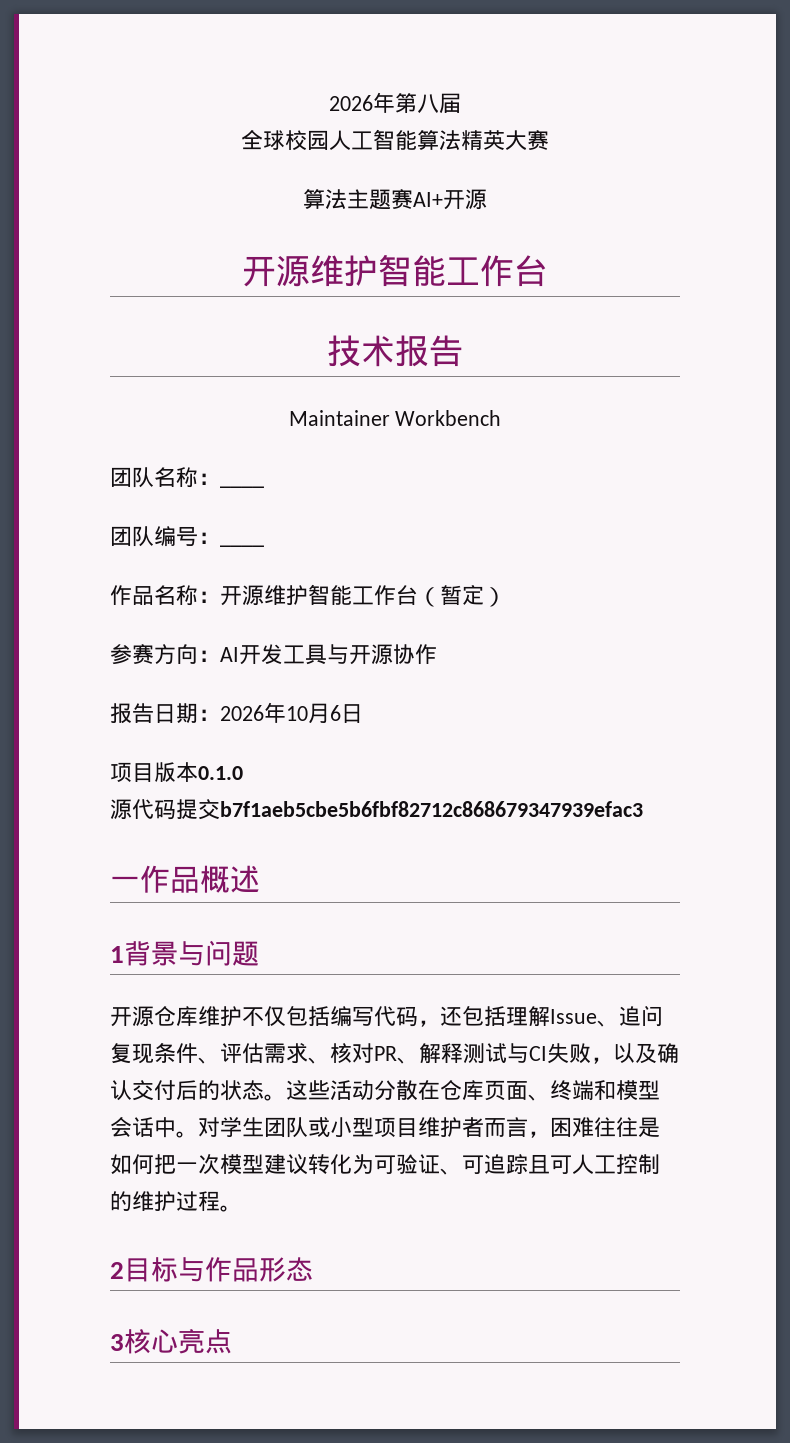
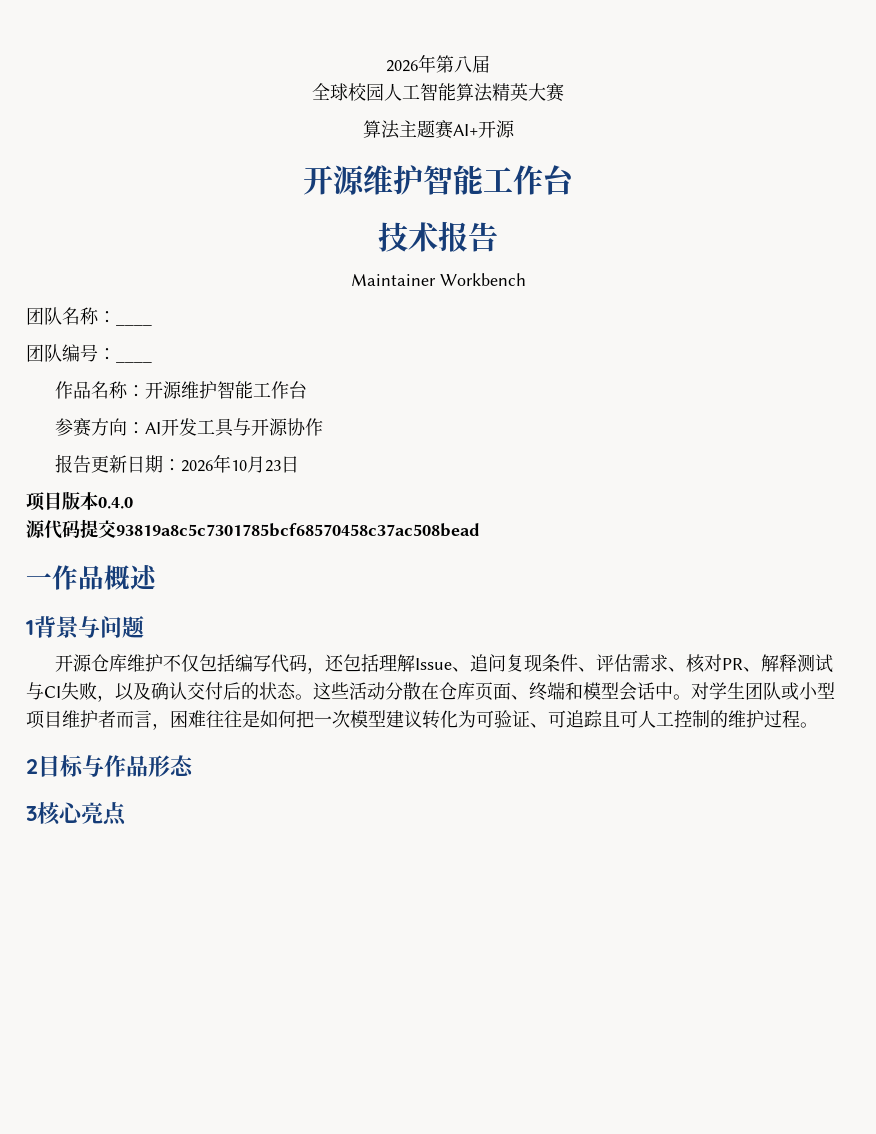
[418,585,506,607] （暂定） -> (308, 390) none
(154, 713) none -> [91,455,128,473] 更新
[330,705,341,721] 6 -> [265,460,282,472] 23
[198,766,243,780] 0.1.0 -> [98,497,133,509] 0.4.0
[220,801,643,817] b7f1aeb5cbe5b6fbf82712c868679347939efac3 -> [116,523,480,537] 93819a8c5c7301785bcf68570458c37ac508bead

